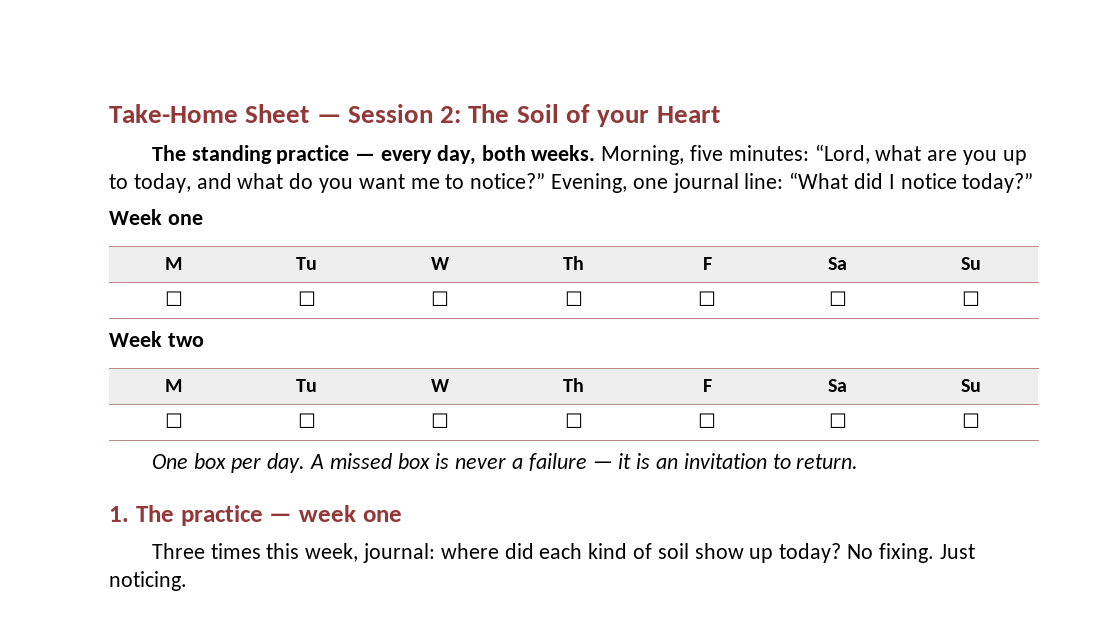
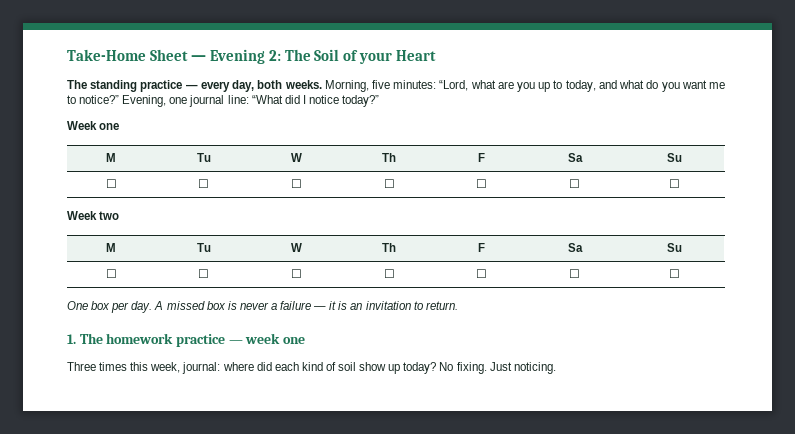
[347,104,433,123] Session -> [209,49,265,64] Evening
(174, 513) none -> [106,333,174,344] homework

